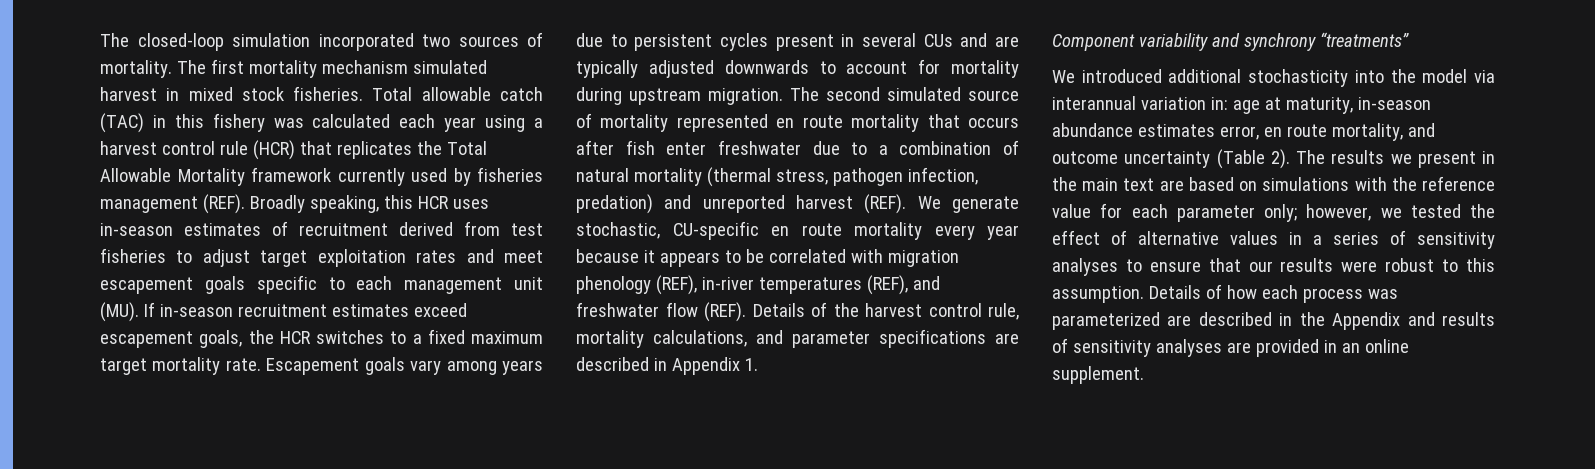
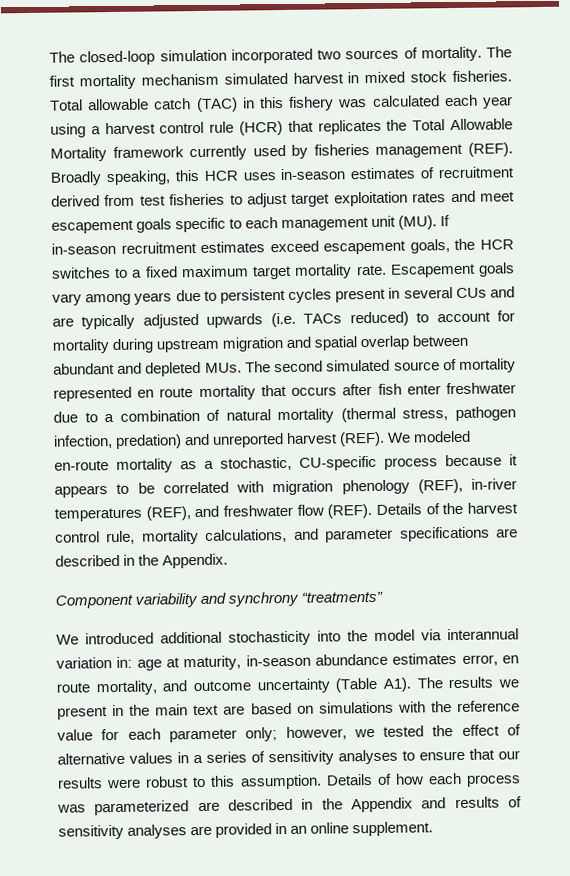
[724,60,809,74] downwards -> [206,311,409,328] upwards (i.e. TACs reduced)
[708,88,783,105] migration. -> [222,334,469,352] [53,361,242,377] migration and spatial overlap between abundant and depleted MUs.
[952,196,1019,213] [576,221,1019,240] generate stochastic, CU-specific en route mortality every year -> [413,430,472,443] [54,455,438,473] modeled en-route mortality as a stochastic, CU-specific process
[671,357,758,375] Appendix 1. -> [138,553,229,569] the Appendix.
[1270,149,1290,169] 2). -> [383,677,411,692] A1).

